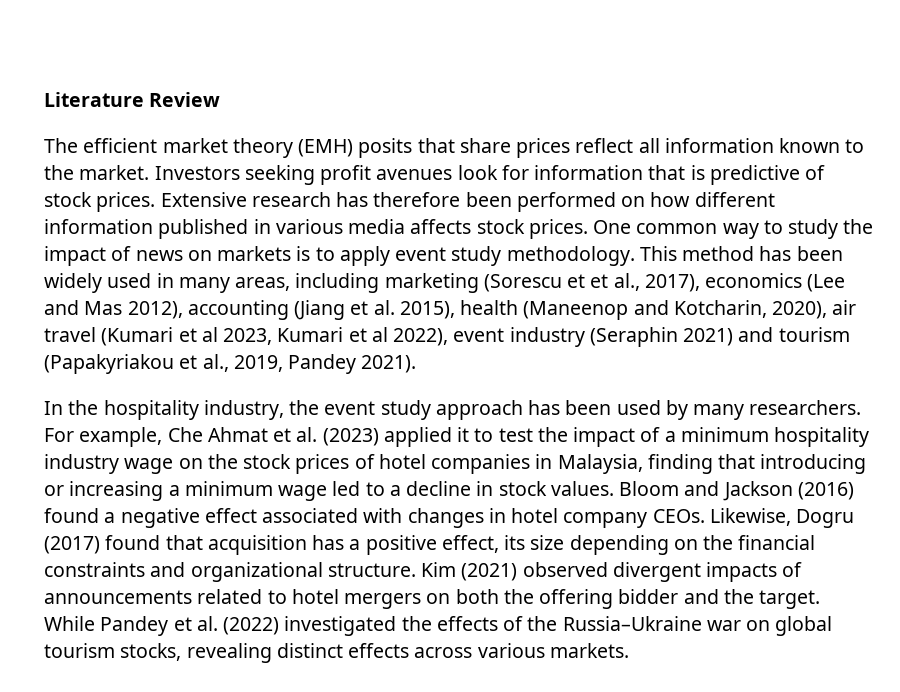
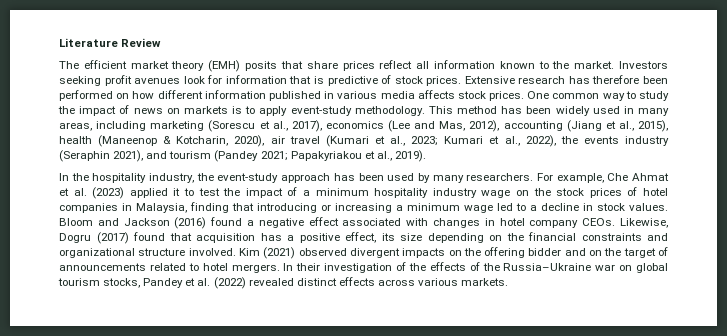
[395,246,502,266] event study -> [290,106,352,116] event-study
[590,274,609,288] et -> (270, 125) none
[84,301,123,315] Mas -> [439,121,466,131] Mas,
[373,300,395,315] al. -> [618,121,634,131] al.,
[633,300,669,315] and -> [163,136,172,144] &
[201,327,505,346] al 2023, Kumari et al 2022), event -> [390,135,619,147] al., 2023; Kumari et al., 2022), the events
[683,328,734,346] 2021) -> [113,150,144,162] 2021),
[44,354,417,374] (Papakyriakou et al., 2019, Pandey 2021). -> [214,150,426,162] (Pandey 2021; Papakyriakou et al., 2019).
[324,400,431,420] event study -> [217,173,279,183] event-study
[327,563,416,577] structure. -> [138,248,236,256] structure involved.
(778, 572) none -> [448,247,656,258] on the offering bidder and on the target
[344,589,821,609] [44,616,397,636] mergers on both the offering bidder and the target. While Pandey et al. (2022) investigated -> [231,262,406,273] mergers. In their investigation of
[186,643,272,663] revealing -> [143,277,294,289] Pandey et al. (2022) revealed

